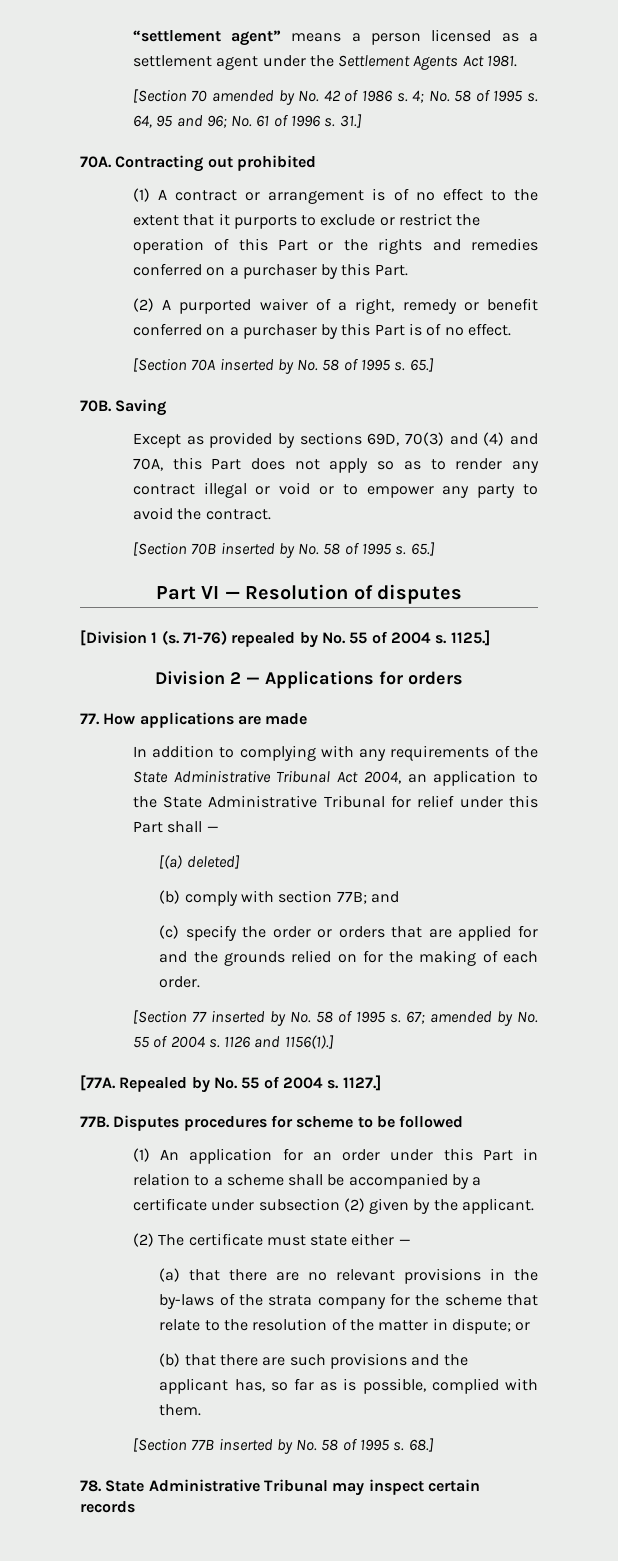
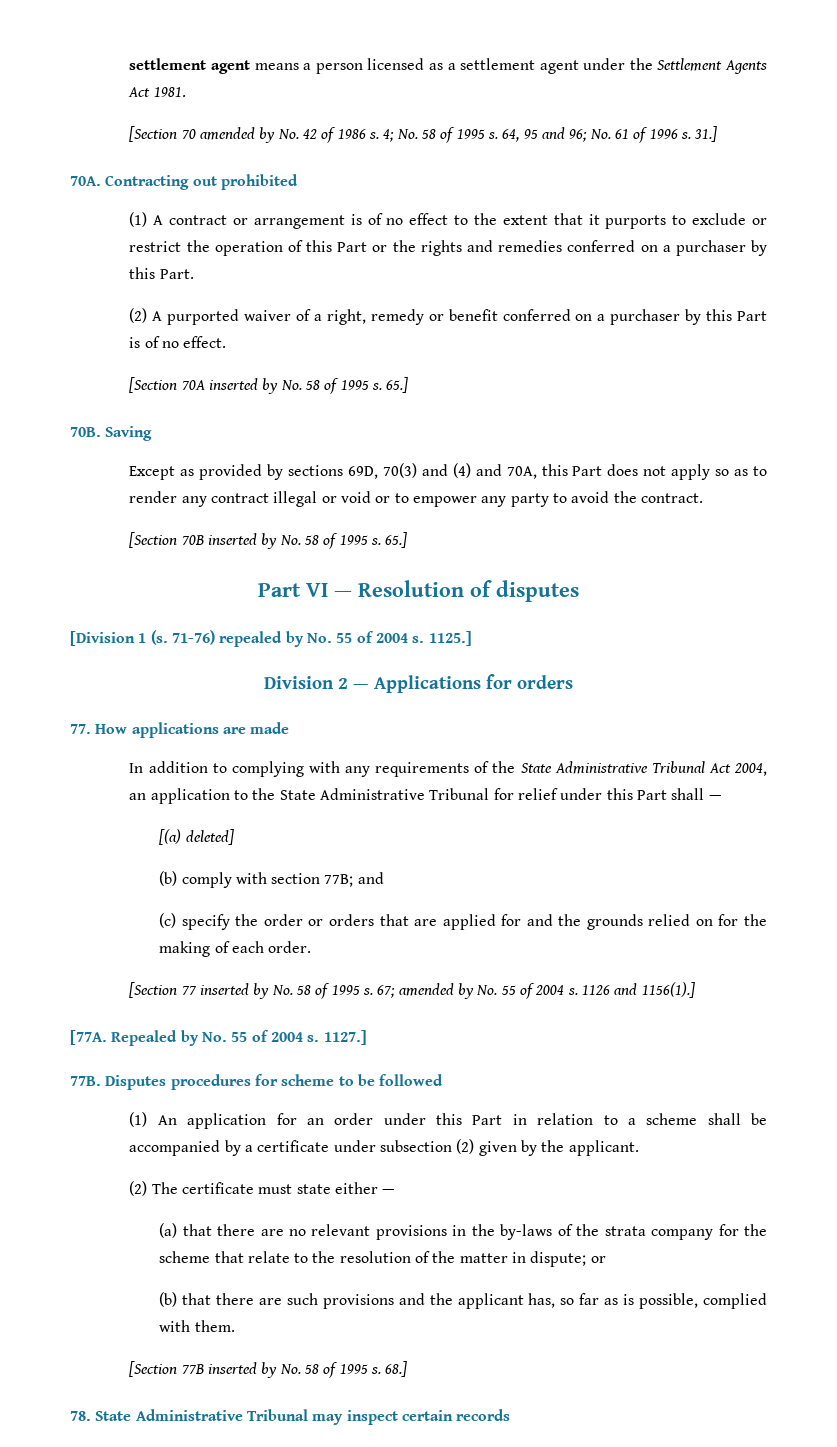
[132,30,282,46] “settlement agent” -> [129,58,251,74] settlement agent

